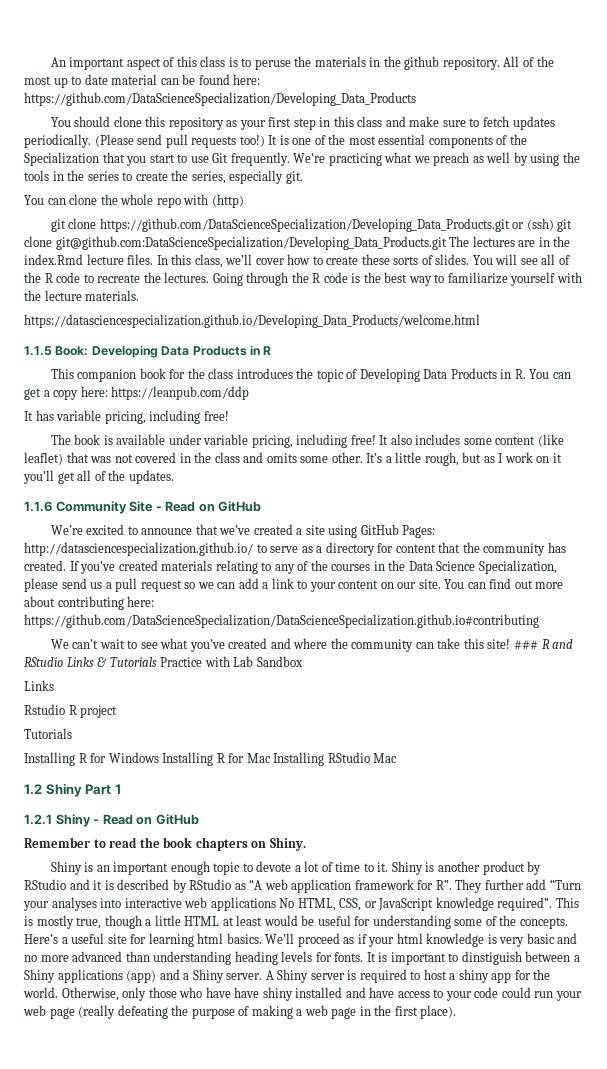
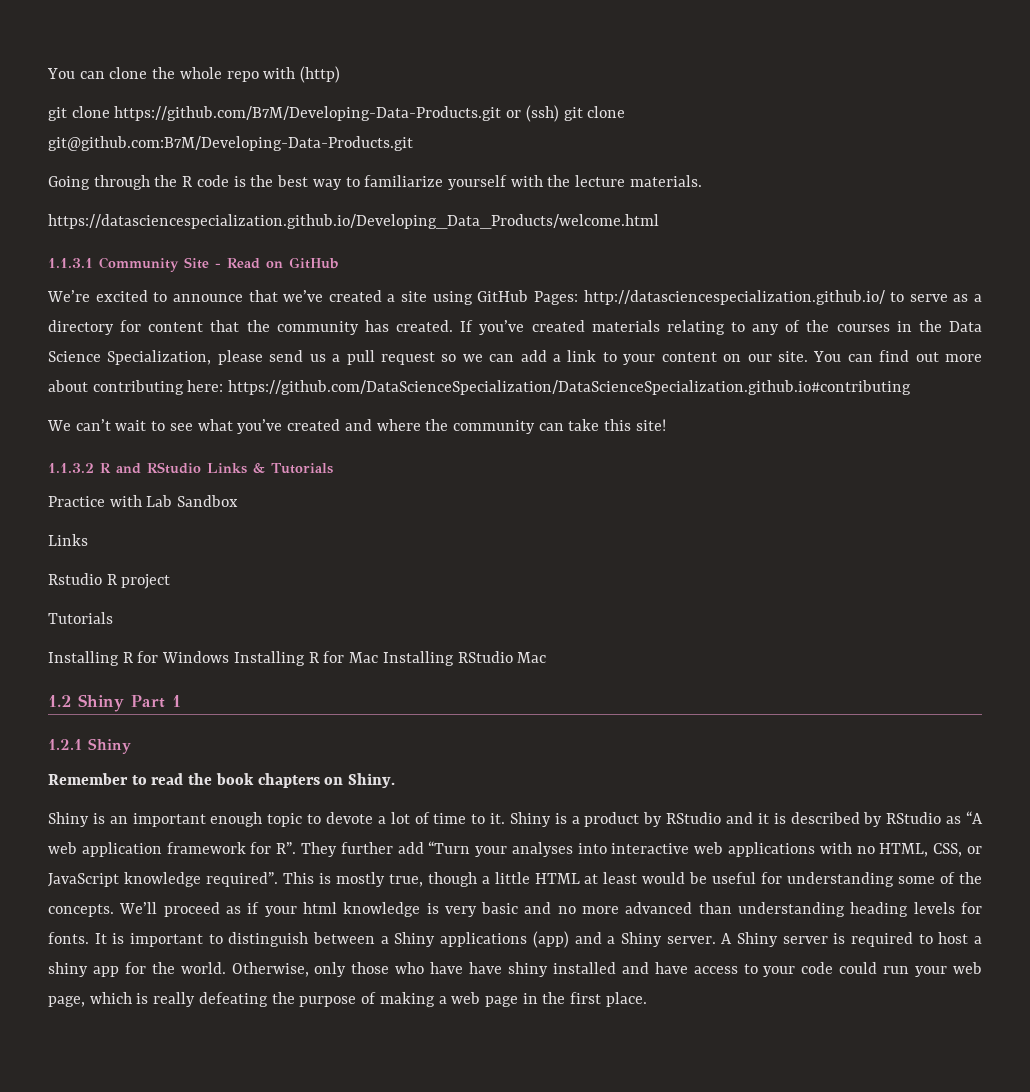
[50,56,554,70] [24,74,261,88] [24,92,416,106] [50,116,555,130] [24,134,527,148] [24,152,580,166] [24,170,303,184] An important aspect of this class is to peruse the materials in the github repository. All of the most up to date material can be found here: https://github.com/DataScienceSpecialization/Developing_Data_Products // You should clone this repository as your first step in this class and make sure to fetch updates periodically. (Please send pull requests too!) It is one of the most essential components of the Specialization that you start to use Git frequently. We’re practicing what we preach as well by using the tools in the series to create the series, especially git. // -> (47, 73) none
[99,218,510,232] https://github.com/DataScienceSpecialization/Developing_Data_Products.git -> [114,106,502,121] https://github.com/B7M/Developing-Data-Products.git
[55,236,571,250] [24,254,570,268] [24,272,210,283] git@github.com:DataScienceSpecialization/Developing_Data_Products.git The lectures are in the index.Rmd lecture files. In this class, we’ll cover how to create these sorts of slides. You will see all of the R code to recreate the lectures. -> [48,136,413,151] git@github.com:B7M/Developing-Data-Products.git //
[24,345,272,358] [50,368,571,382] [24,386,250,400] [24,410,229,424] [50,434,564,448] [24,452,562,466] [23,470,174,484] [24,501,52,512] 1.1.5 Book: Developing Data Products in R // This companion book for the class introduces the topic of Developing Data Products in R. You can get a copy here: https://leanpub.com/ddp // It has variable pricing, including free! // The book is available under variable pricing, including free! It also includes some content (like leaflet) that was not covered in the class and omits some other. It’s a little rough, but as I work on it you’ll get all of the updates. // 1.1.6 -> [48,258,93,268] 1.1.3.1
[513,640,538,650] ### -> [48,463,94,473] // 1.1.3.2
(157, 662) none -> (333, 468) //
[93,814,199,825] - Read on GitHub -> (131, 746) none
[437,861,480,872] another -> [571,816,580,824] a
[279,898,295,908] No -> [819,842,875,854] with no
[24,933,262,947] Here’s a useful site for learning html basics. -> (114, 910) none
[461,951,522,965] dinstiguish -> [228,932,309,947] distinguish
[49,1005,116,1019] page (really -> [48,992,196,1007] page, which is really
[420,1005,457,1019] place). -> [605,992,647,1007] place.

